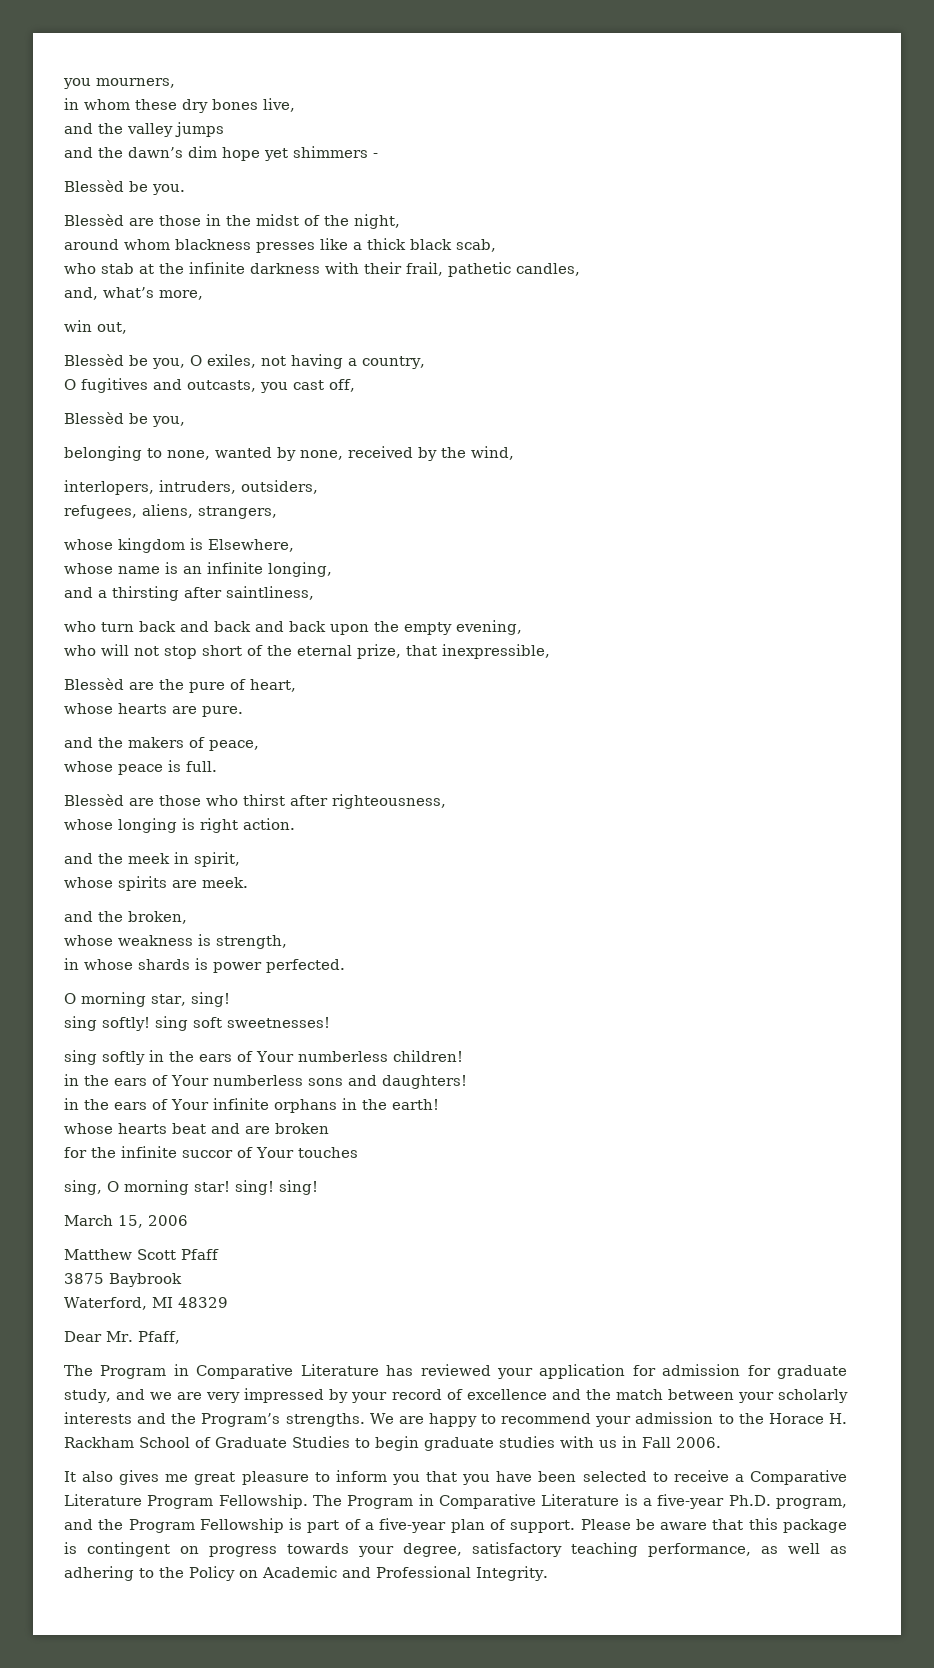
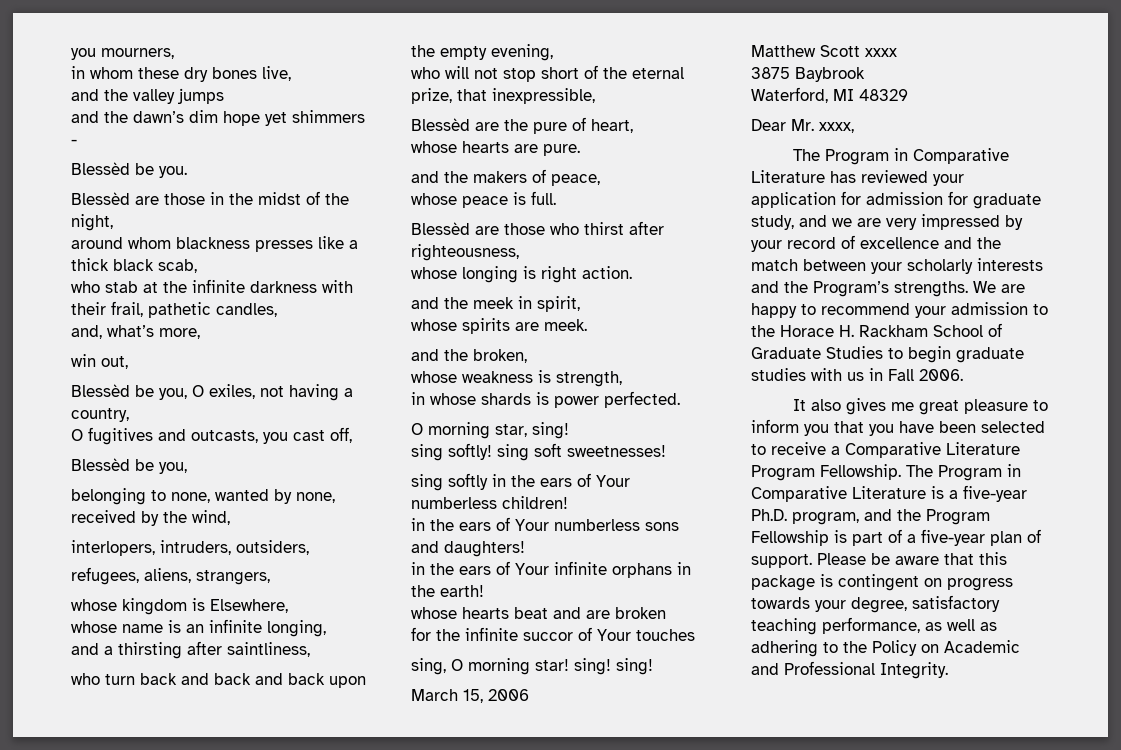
[181,1249,219,1260] Pfaff -> [865,48,897,57] xxxx
[137,1331,180,1344] Pfaff, -> [819,122,854,133] xxxx,

